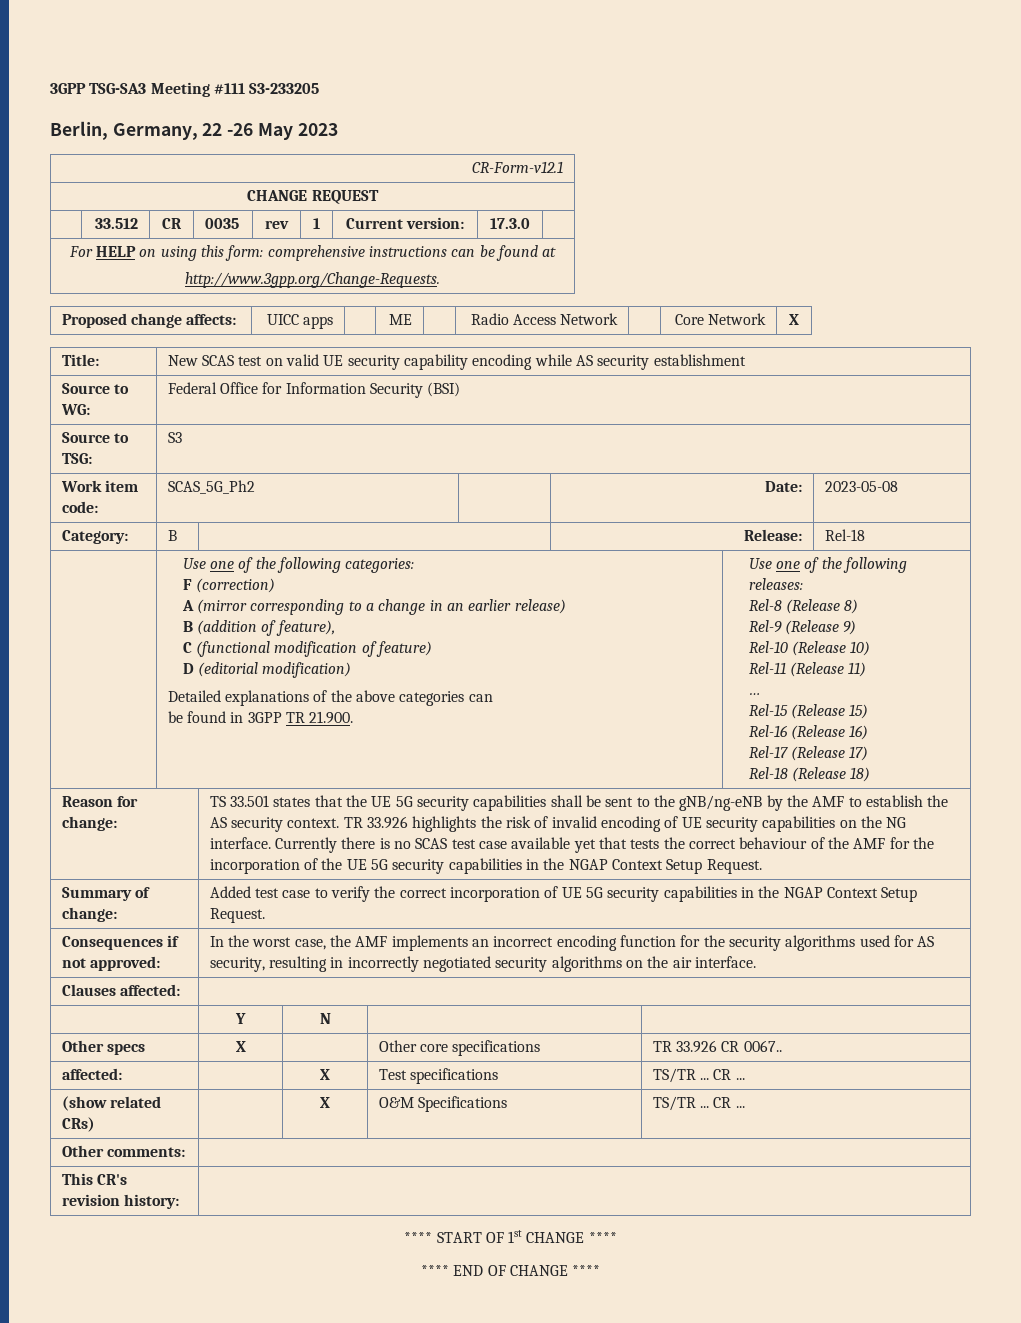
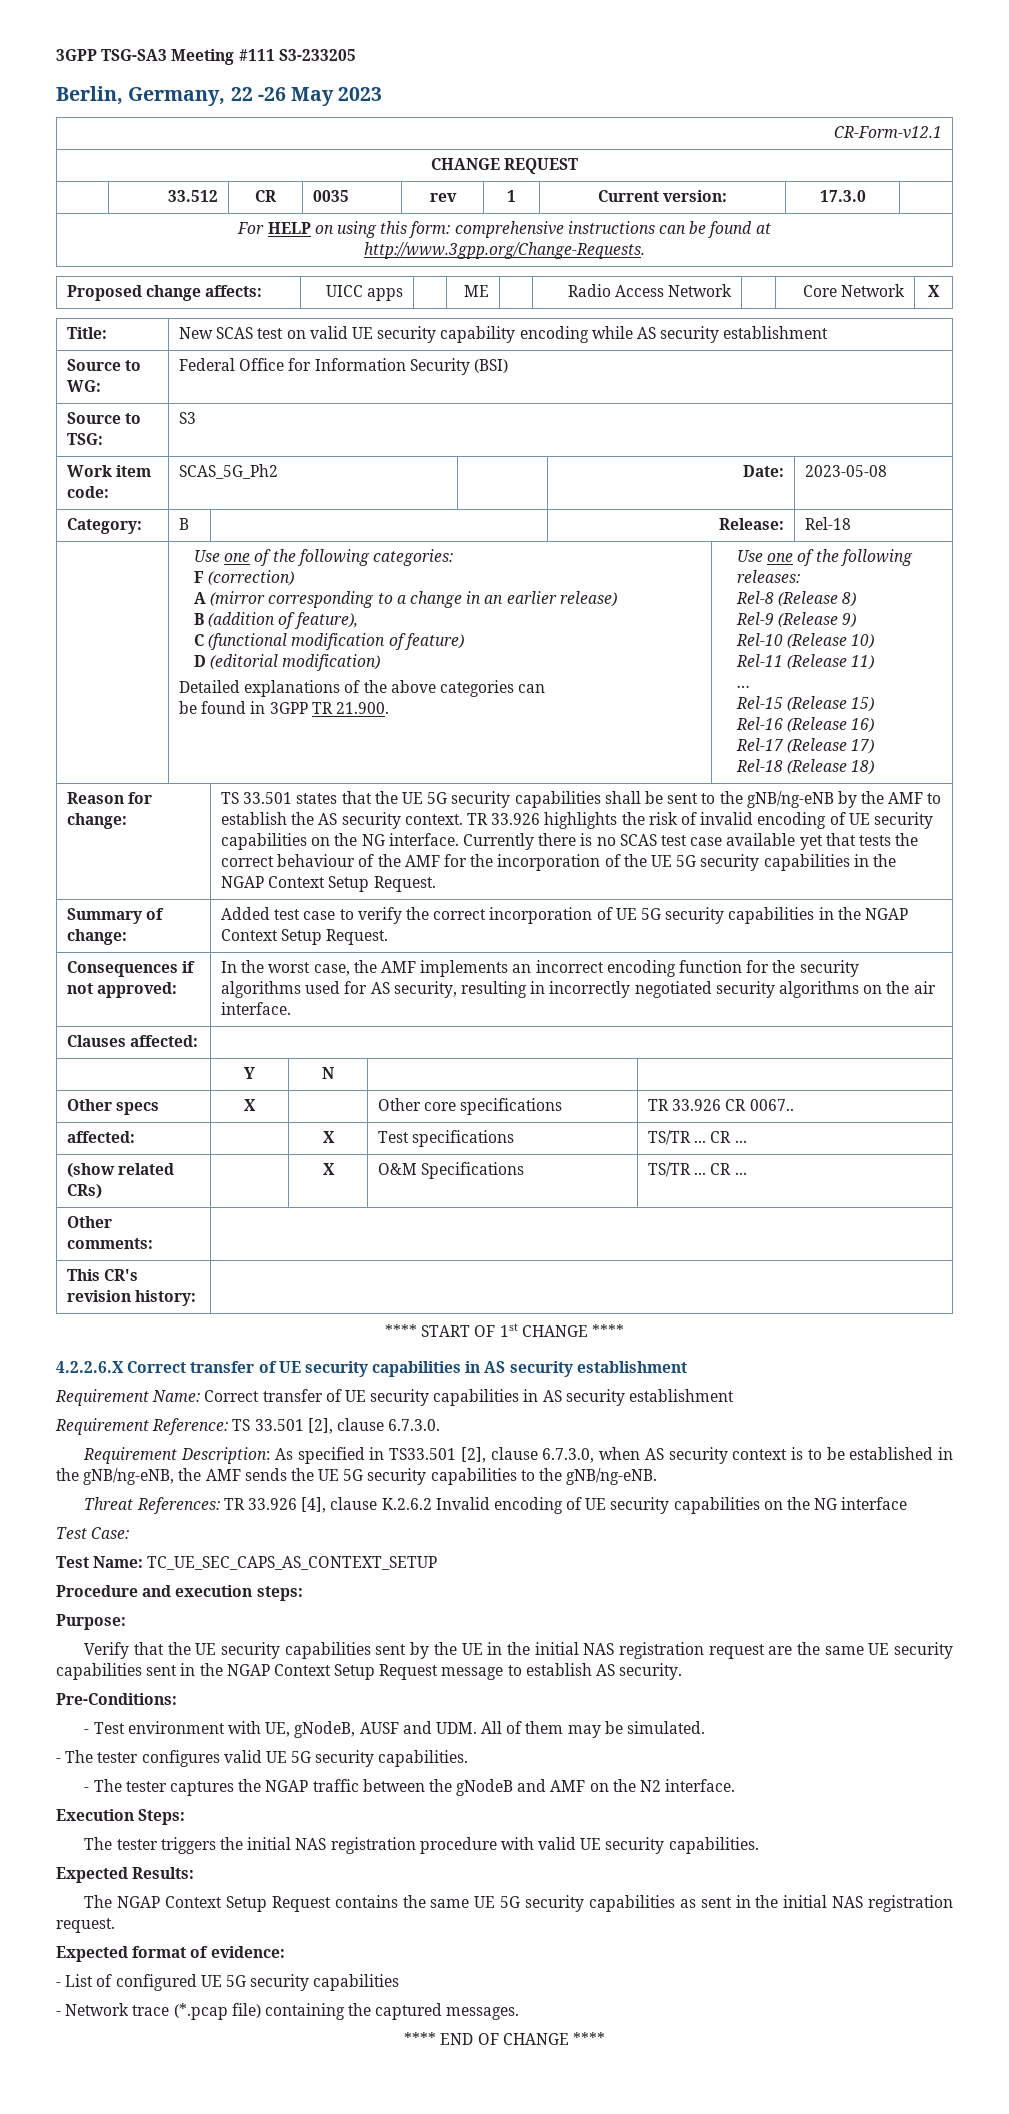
(617, 1237) none -> [56,1361,687,1377] [55,1389,735,1406] [55,1418,441,1435] [83,1447,953,1464] [56,1468,658,1485] [84,1497,908,1514] [56,1527,130,1539] [56,1556,438,1570] [56,1585,303,1601] [56,1614,126,1630] [84,1642,954,1659] [56,1663,683,1680] [56,1693,177,1705] [84,1721,706,1738] [56,1750,469,1767] [84,1779,736,1796] [56,1809,186,1825] [84,1837,759,1854] [56,1867,195,1883] [84,1895,953,1912] [56,1918,115,1933] [56,1946,285,1962] [56,1974,400,1991] [56,2003,520,2020] // 4.2.2.6.X Correct transfer of UE security capabilities in AS security establishment // Requirement Name: Correct transfer of UE security capabilities in AS security establishment // Requirement Reference: TS 33.501 [2], clause 6.7.3.0. // Requirement Description: As specified in TS33.501 [2], clause 6.7.3.0, when AS security context is to be established in the gNB/ng-eNB, the AMF sends the UE 5G security capabilities to the gNB/ng-eNB. // Threat References: TR 33.926 [4], clause K.2.6.2 Invalid encoding of UE security capabilities on the NG interface // Test Case: // Test Name: TC_UE_SEC_CAPS_AS_CONTEXT_SETUP // Procedure and execution steps: // Purpose: // Verify that the UE security capabilities sent by the UE in the initial NAS registration request are the same UE security capabilities sent in the NGAP Context Setup Request message to establish AS security. // Pre-Conditions: // - Test environment with UE, gNodeB, AUSF and UDM. All of them may be simulated. // - The tester configures valid UE 5G security capabilities. // - The tester captures the NGAP traffic between the gNodeB and AMF on the N2 interface. // Execution Steps: // The tester triggers the initial NAS registration procedure with valid UE security capabilities. // Expected Results: // The NGAP Context Setup Request contains the same UE 5G security capabilities as sent in the initial NAS registration request. // Expected format of evidence: // - List of configured UE 5G security capabilities // - Network trace (*.pcap file) containing the captured messages.

